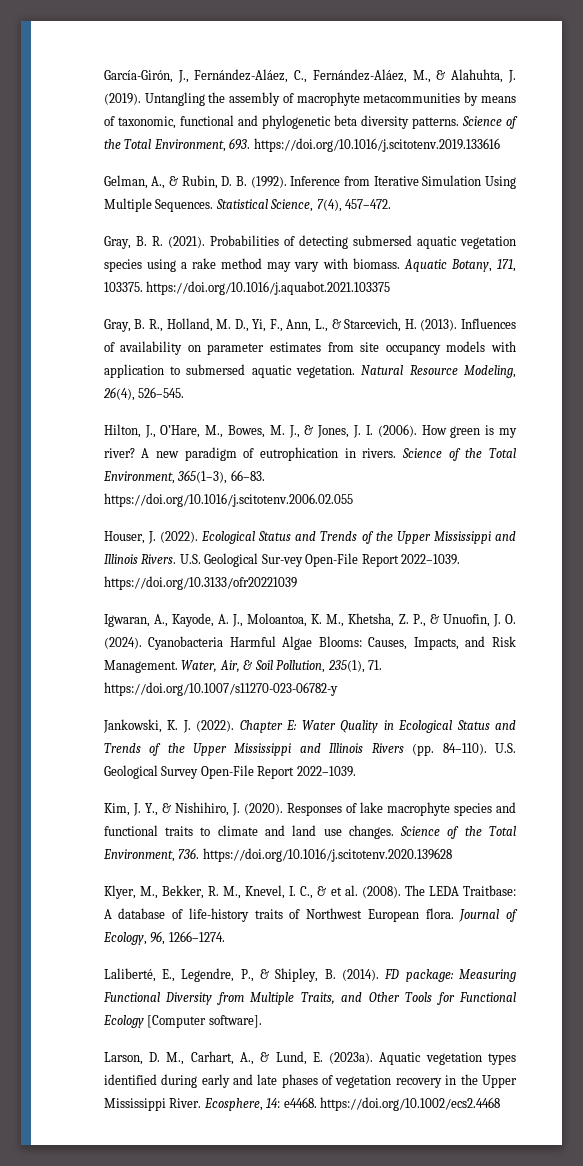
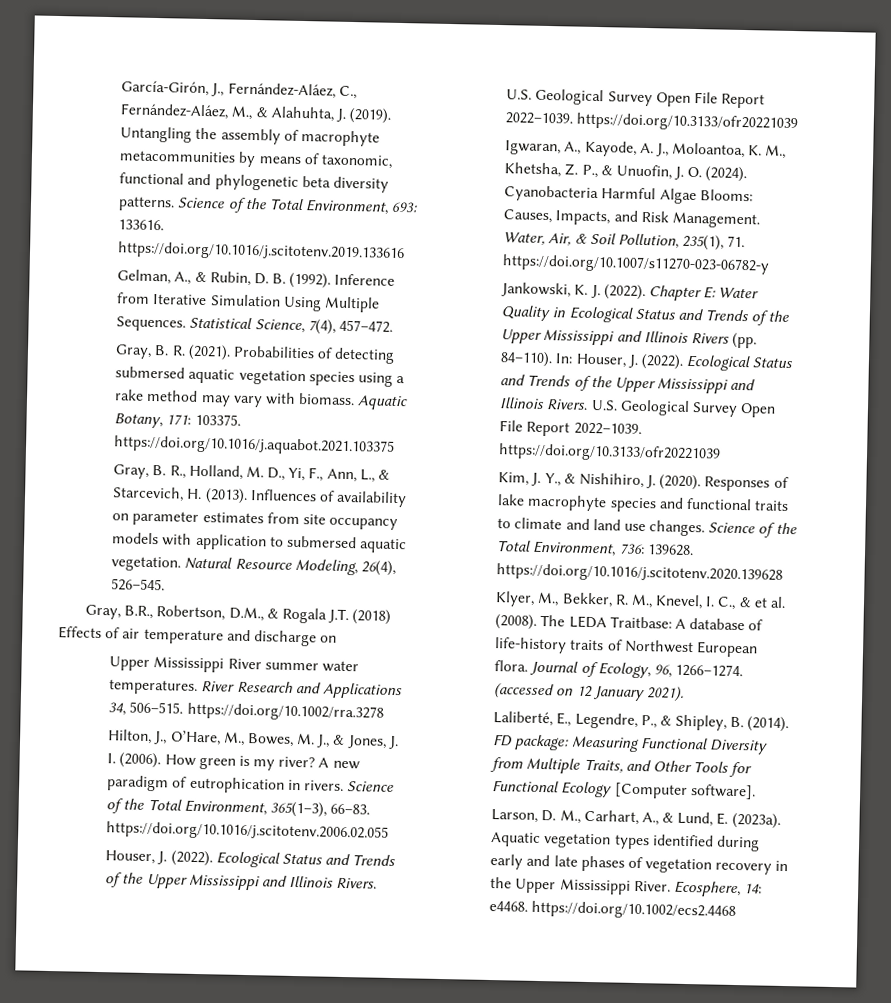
[229,138,251,150] 693. -> [391,201,419,213] [118,219,165,231] 693: 133616.
[497,259,516,272] 171, -> [166,414,192,425] 171:
(185, 392) none -> [85,604,392,625] [58,626,338,647] [109,656,359,673] [109,679,403,700] [108,701,384,722] // Gray, B.R., Robertson, D.M., & Rogala J.T. (2018) Effects of air temperature and discharge on // Upper Mississippi River summer water temperatures. River Research and Applications 34, 506–515. https://doi.org/10.1002/rra.3278
[261,553,359,567] Sur-vey Open-File -> [607,91,718,107] Survey Open File
[495,743,516,753] [103,765,356,779] U.S. Geological Survey Open-File Report 2022–1039. -> [555,353,795,372] [500,374,756,394] [499,397,777,418] [499,420,642,437] [498,443,722,463] In: Houser, J. (2022). Ecological Status and Trends of the Upper Mississippi and Illinois Rivers. U.S. Geological Survey Open File Report 2022–1039. https://doi.org/10.3133/ofr20221039
[178,848,200,859] 736. -> [618,543,694,557] 736: 139628.
(225, 936) none -> [493,683,684,702] (accessed on 12 January 2021).

